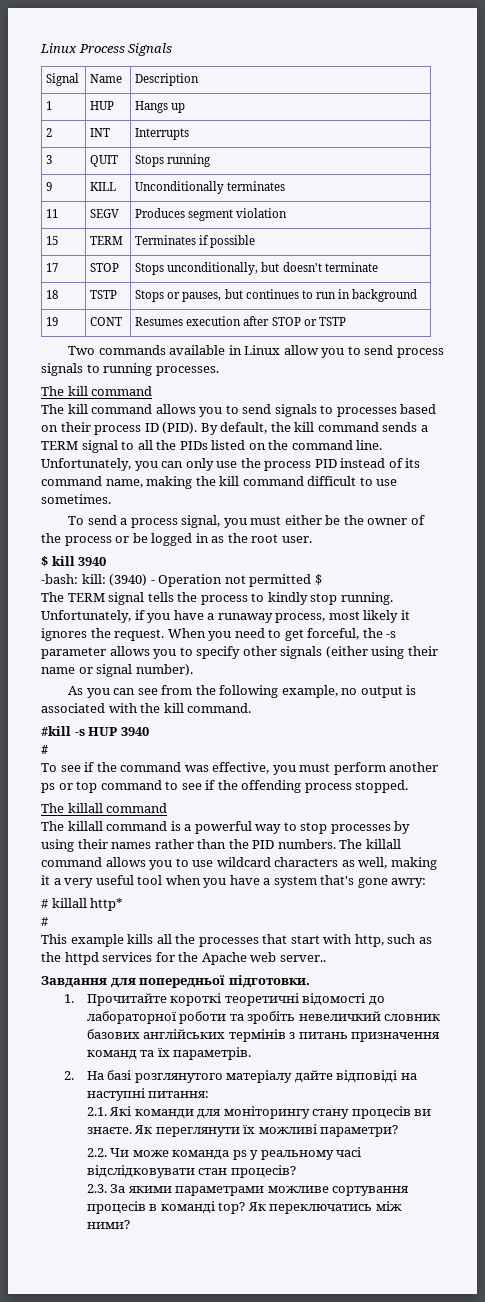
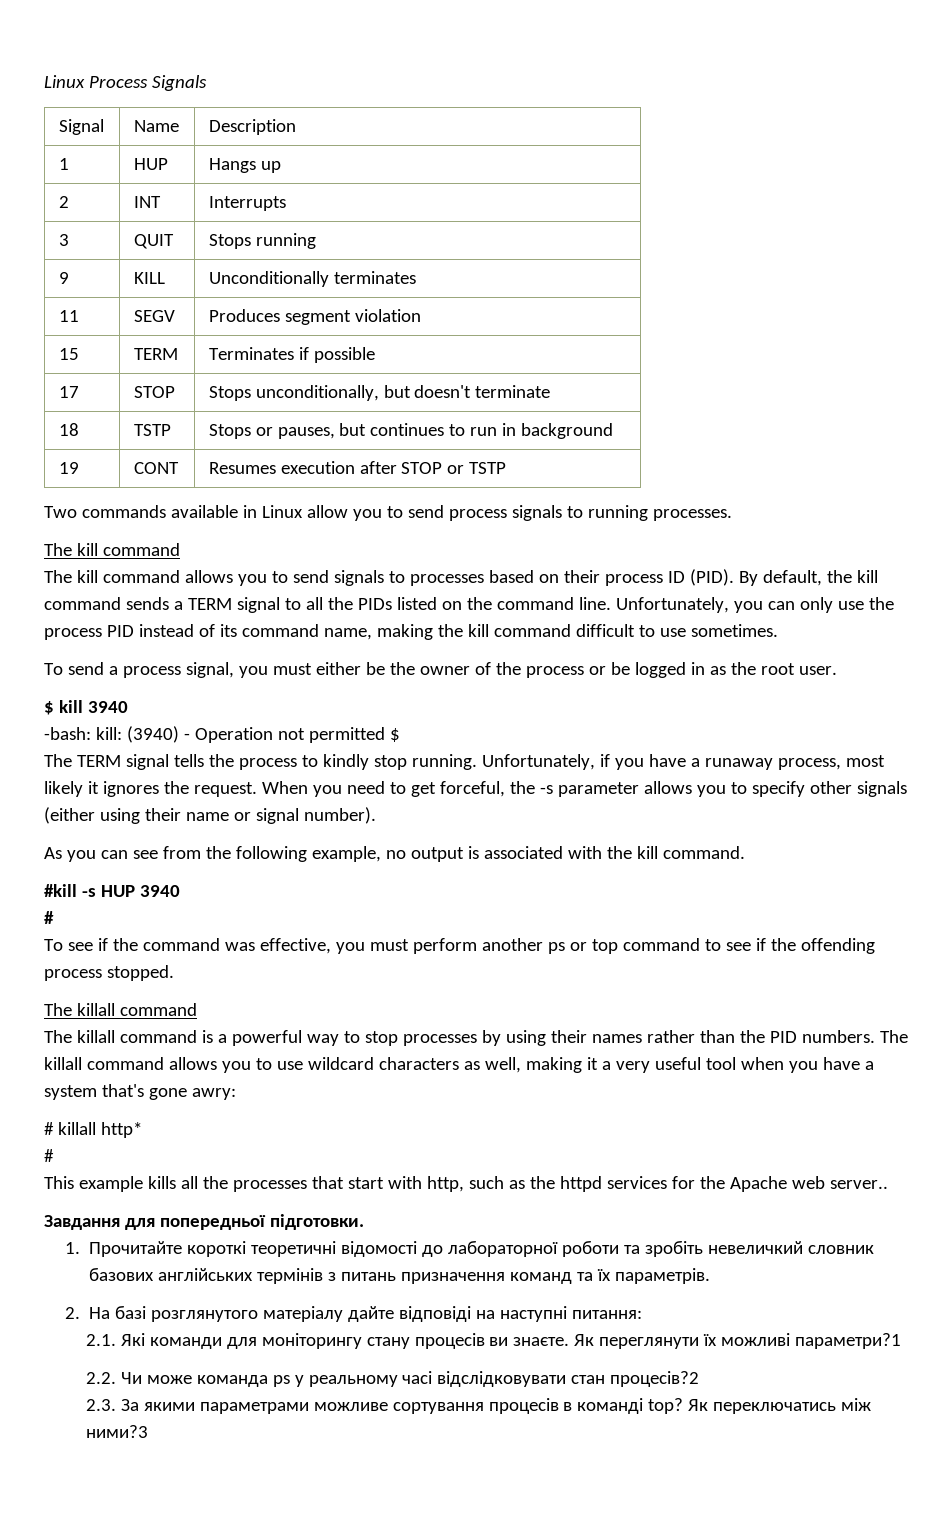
[320,1125,399,1137] параметри? -> [795,1333,902,1349] параметри?1
[230,1165,296,1178] процесів? -> [610,1371,700,1387] процесів?2
[86,1220,130,1229] ними? -> [85,1425,148,1438] ними?3

